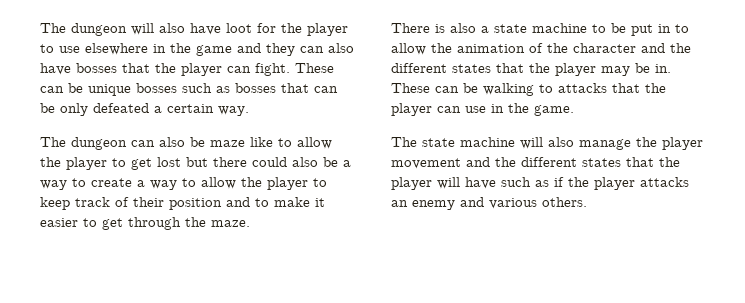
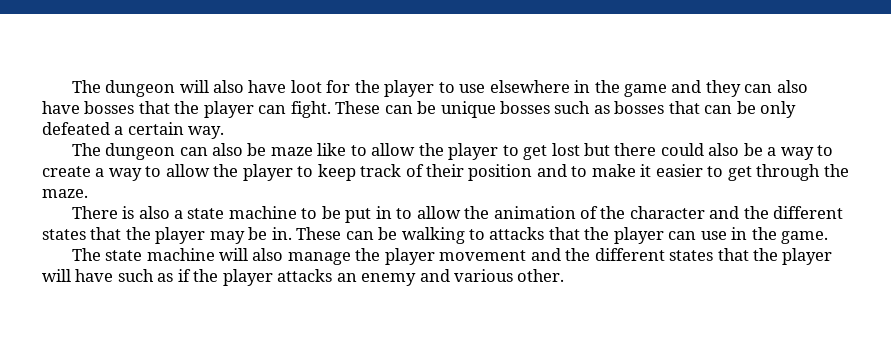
[542,197,587,207] others. -> [517,269,565,282] other.

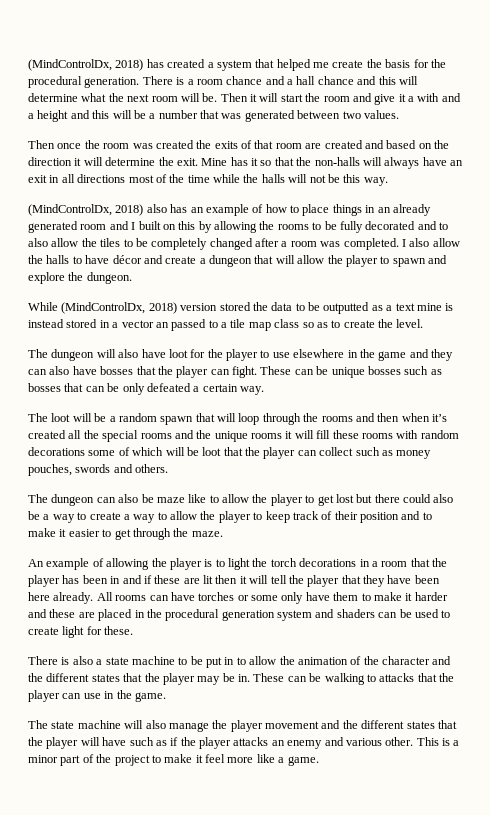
(71, 86) none -> [28,59,446,71] [28,76,418,88] [28,93,461,105] [28,110,399,122] [28,140,449,149] [28,157,463,169] [28,174,388,186] [28,204,431,216] [28,221,448,233] [28,238,460,250] [28,255,447,267] [28,272,132,284] [28,302,454,314] [28,319,424,331] (MindControlDx, 2018) has created a system that helped me create the basis for the procedural generation. There is a room chance and a hall chance and this will determine what the next room will be. Then it will start the room and give it a with and a height and this will be a number that was generated between two values. // Then once the room was created the exits of that room are created and based on the direction it will determine the exit. Mine has it so that the non-halls will always have an exit in all directions most of the time while the halls will not be this way. // (MindControlDx, 2018) also has an example of how to place things in an already generated room and I built on this by allowing the rooms to be fully decorated and to also allow the tiles to be completely changed after a room was completed. I also allow the halls to have décor and create a dungeon that will allow the player to spawn and explore the dungeon. // While (MindControlDx, 2018) version stored the data to be outputted as a text mine is instead stored in a vector an passed to a tile map class so as to create the level. //
(225, 132) none -> [28,413,447,425] [28,430,459,442] [28,447,432,459] [28,464,169,476] // The loot will be a random spawn that will loop through the rooms and then when it’s created all the special rooms and the unique rooms it will fill these rooms with random decorations some of which will be loot that the player can collect such as money pouches, swords and others.
(88, 193) none -> [28,558,447,570] [28,575,440,587] [28,592,448,604] [28,609,451,621] [28,626,134,638] // An example of allowing the player is to light the torch decorations in a room that the player has been in and if these are lit then it will tell the player that they have been here already. All rooms can have torches or some only have them to make it harder and these are placed in the procedural generation system and shaders can be used to create light for these.
(565, 275) none -> [416,737,460,746] [28,754,319,766] This is a minor part of the project to make it feel more like a game.

